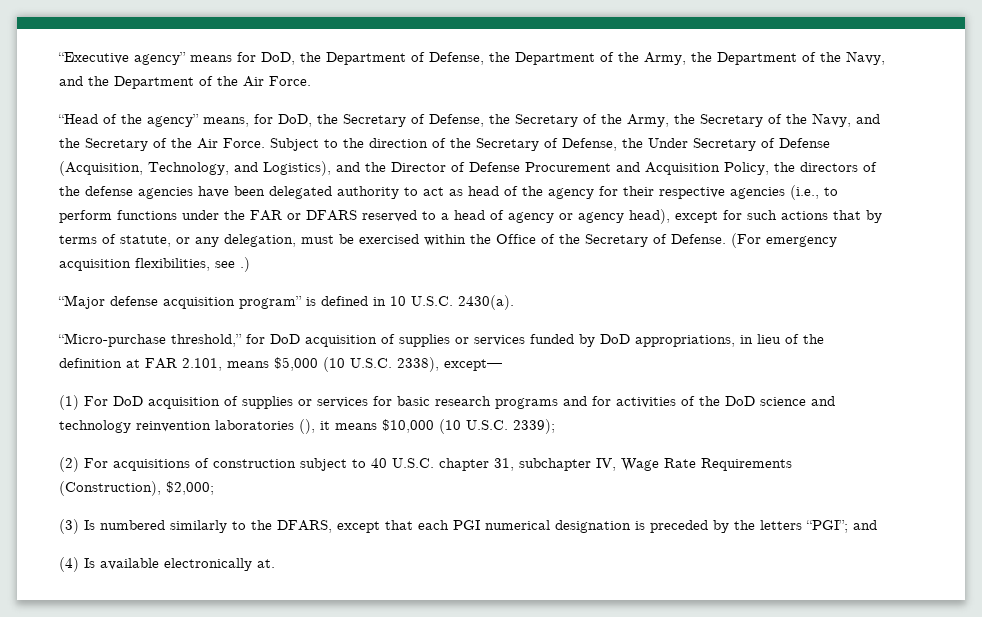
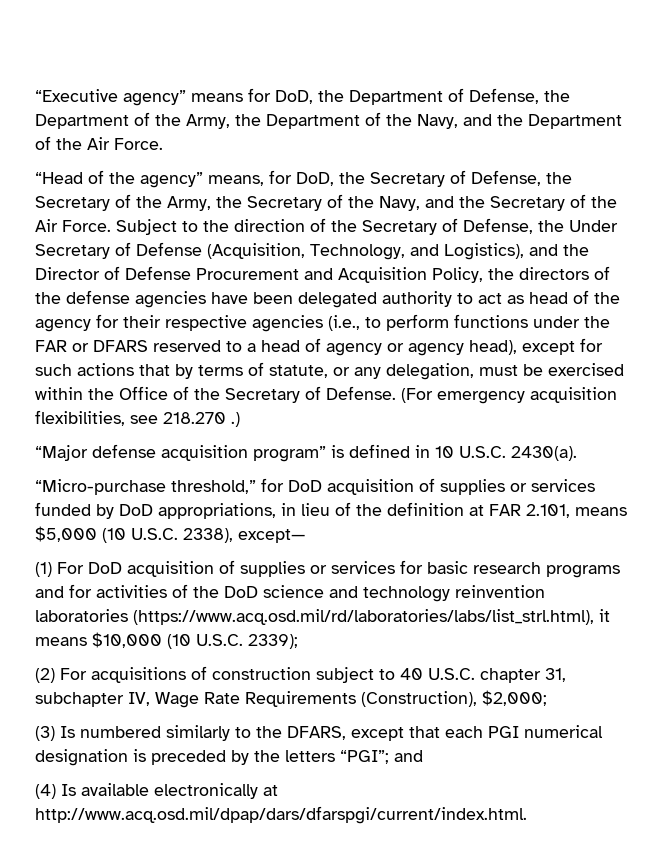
(235, 264) none -> [163,412,226,424] 218.270
[299,419,315,434] (), -> [133,609,594,625] (https://www.acq.osd.mil/rd/laboratories/labs/list_strl.html),
[257,559,275,568] at. -> [263,785,278,796] [35,806,527,824] at http://www.acq.osd.mil/dpap/dars/dfarspgi/current/index.html.

